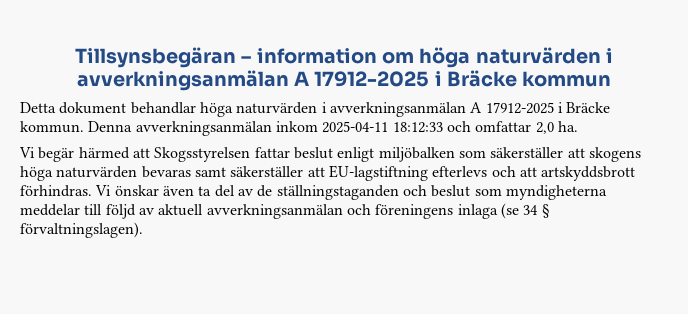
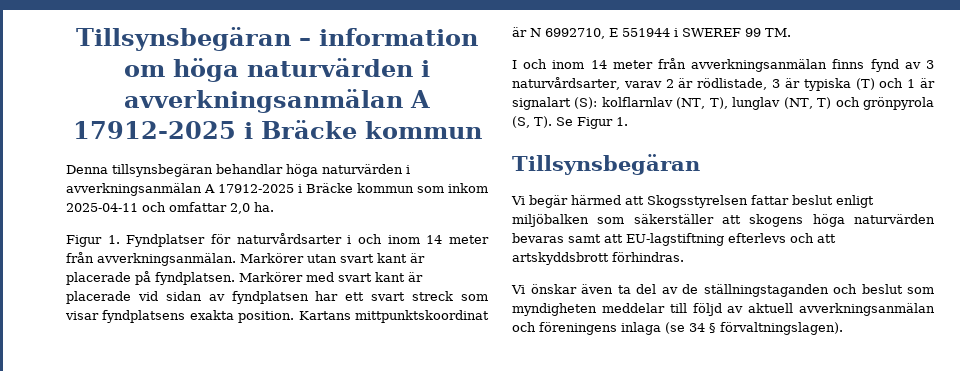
[20,102,127,114] Detta dokument -> [66,164,213,177] Denna tillsynsbegäran
[20,121,272,136] kommun. Denna avverkningsanmälan -> [357,183,444,193] kommun som
[392,122,443,133] 18:12:33 -> (138, 207) none
(578, 126) none -> [66,233,490,247] [66,252,425,266] [66,271,423,285] [66,291,489,304] [65,310,489,323] [512,27,791,39] [512,58,934,72] [512,77,935,91] [512,97,934,110] [512,116,628,129] [512,154,700,175] // Figur 1. Fyndplatser för naturvårdsarter i och inom 14 meter från avverkningsanmälan. Markörer utan svart kant är placerade på fyndplatsen. Markörer med svart kant är placerade vid sidan av fyndplatsen har ett svart streck som visar fyndplatsens exakta position. Kartans mittpunktskoordinat är N 6992710, E 551944 i SWEREF 99 TM. // I och inom 14 meter från avverkningsanmälan finns fynd av 3 naturvårdsarter, varav 2 är rödlistade, 3 är typiska (T) och 1 är signalart (S): kolflarnlav (NT, T), lunglav (NT, T) och grönpyrola (S, T). Se Figur 1. // Tillsynsbegäran
[230,166,304,177] säkerställer -> (601, 238) none
(92, 191) none -> (684, 257) //
[505,185,607,200] myndigheterna -> [512,303,597,316] myndigheten

